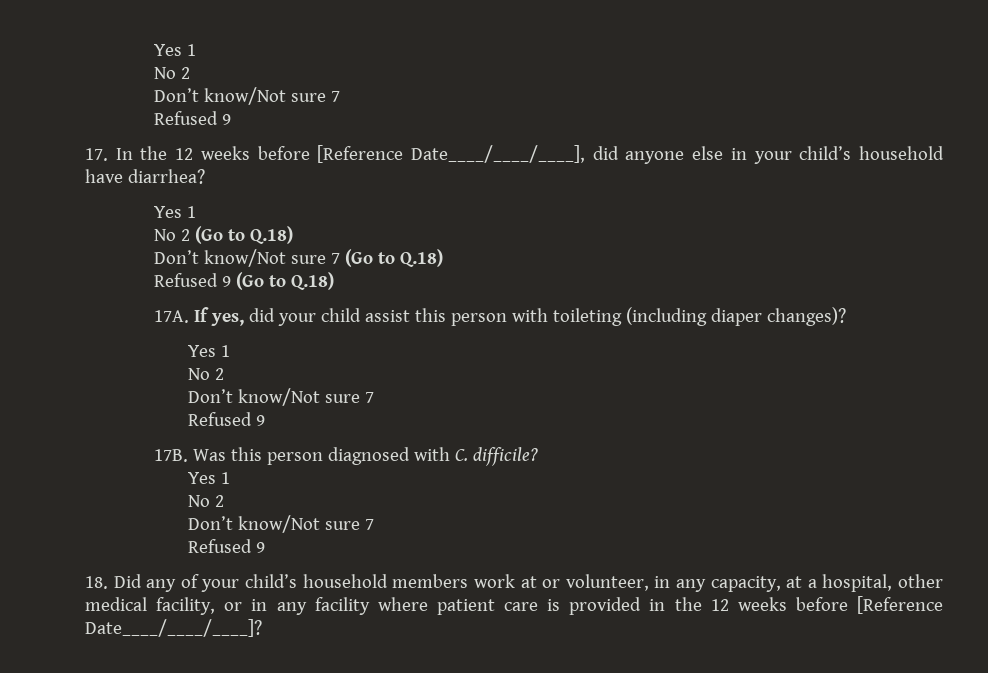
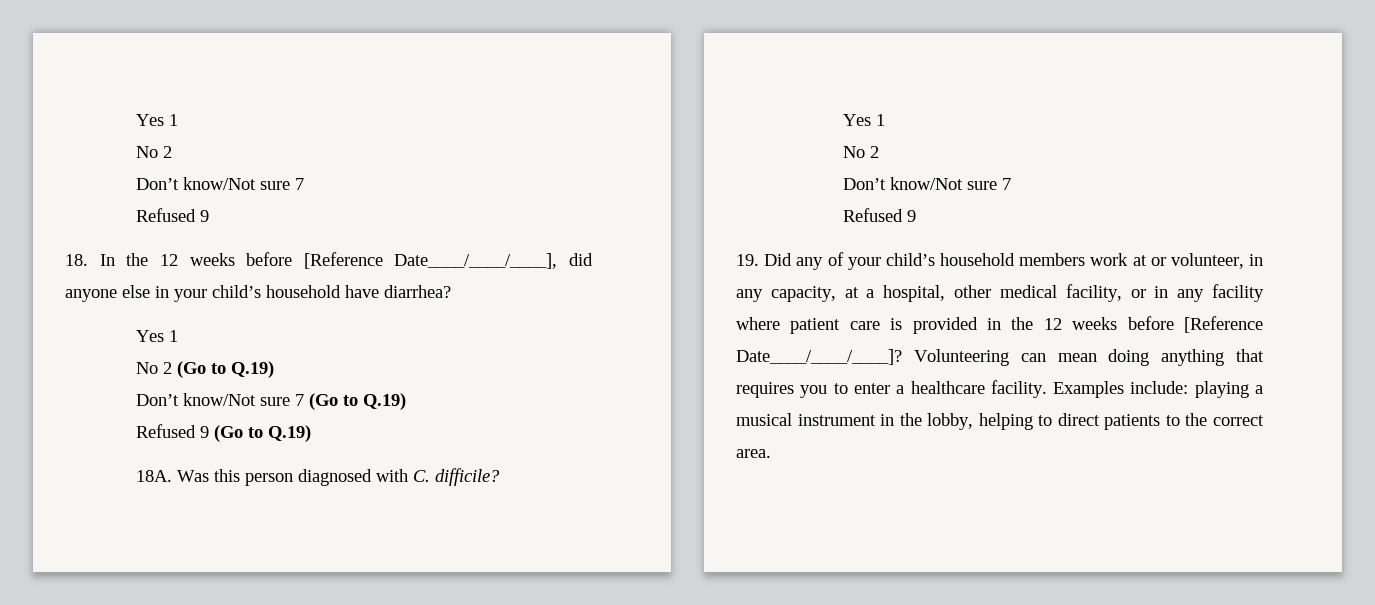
[85,148,108,161] 17. -> [65,254,88,266] 18.
[249,226,293,244] Q.18) -> [231,361,275,378] Q.19)
[399,249,443,267] Q.18) -> [363,393,407,410] Q.19)
[290,272,334,290] [153,307,846,326] [188,345,231,357] [188,368,225,380] [188,388,375,406] [188,412,266,426] [153,449,188,462] Q.18) // 17A. If yes, did your child assist this person with toileting (including diaper changes)? // Yes 1 // No 2 // Don’t know/Not sure 7 // Refused 9 // 17B. -> [268,425,312,442] [136,470,173,482] Q.19) // 18A.
[85,576,108,589] 18. -> [736,254,759,266] 19.
(262, 628) none -> [913,349,1264,366] [736,380,1263,398] [736,413,1264,430] [736,449,771,458] Volunteering can mean doing anything that requires you to enter a healthcare facility. Examples include: playing a musical instrument in the lobby, helping to direct patients to the correct area.

